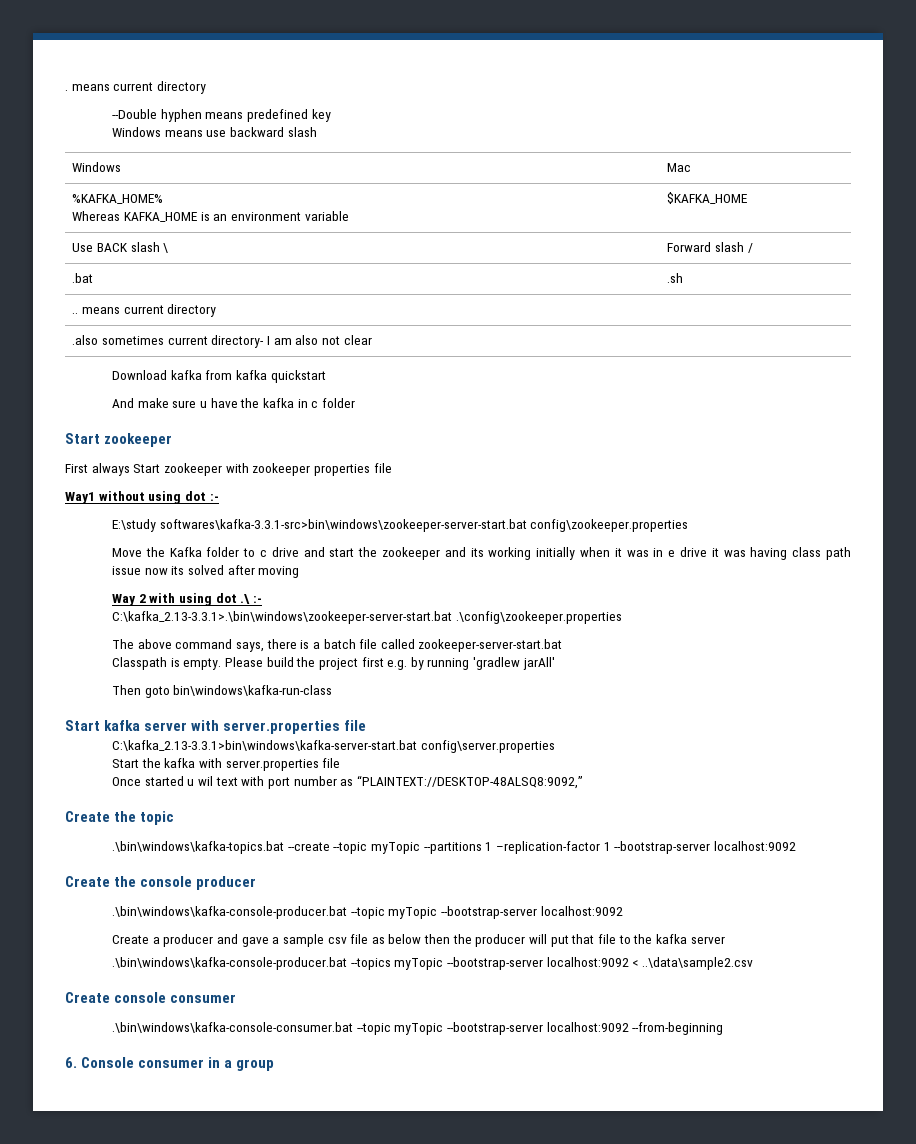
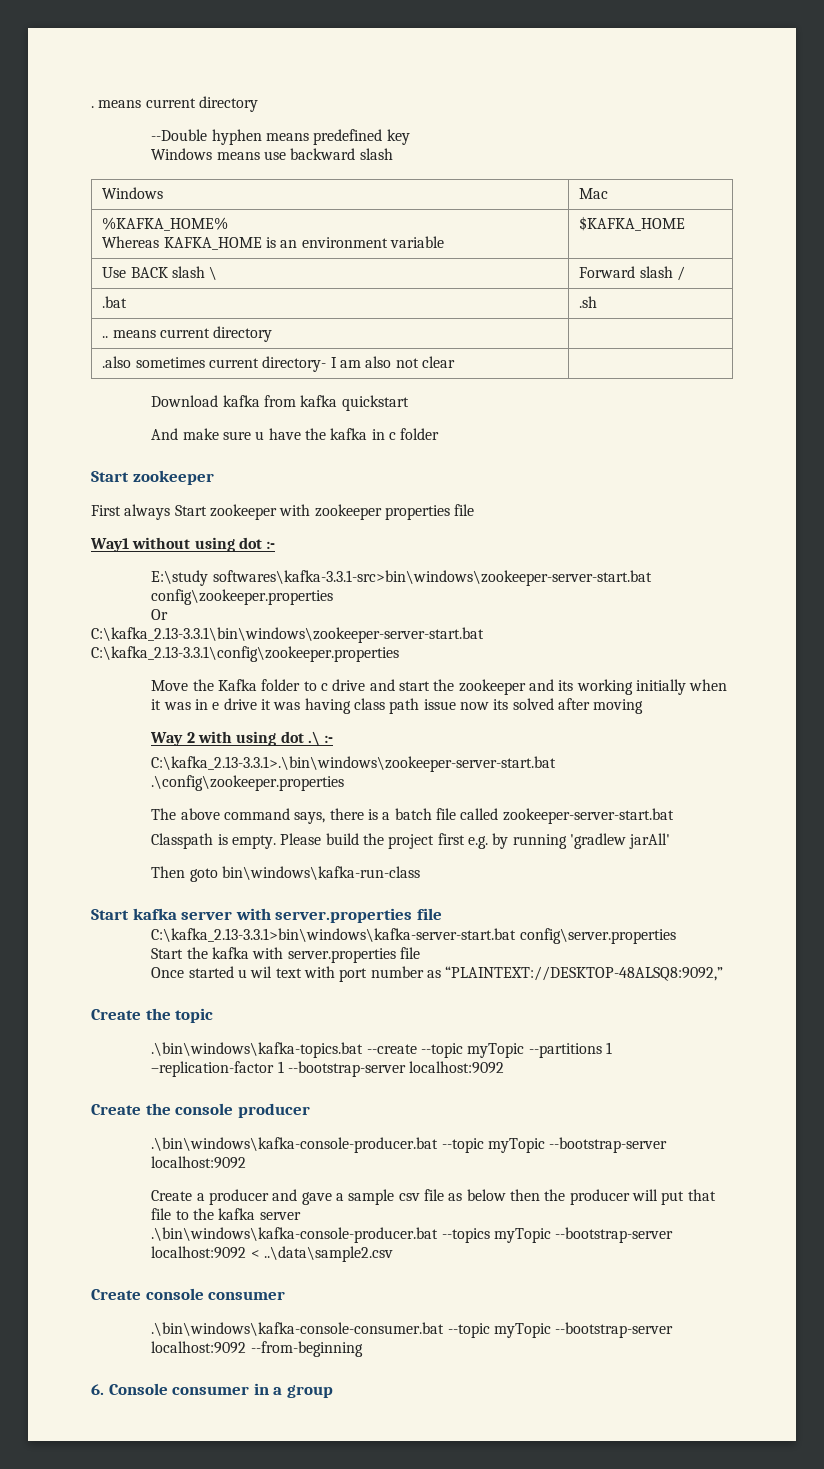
(689, 525) none -> [151,609,169,620] [91,627,484,643] [91,646,399,662] // Or // C:\kafka_2.13-3.3.1\bin\windows\zookeeper-server-start.bat C:\kafka_2.13-3.3.1\config\zookeeper.properties

